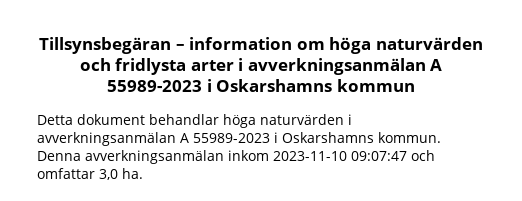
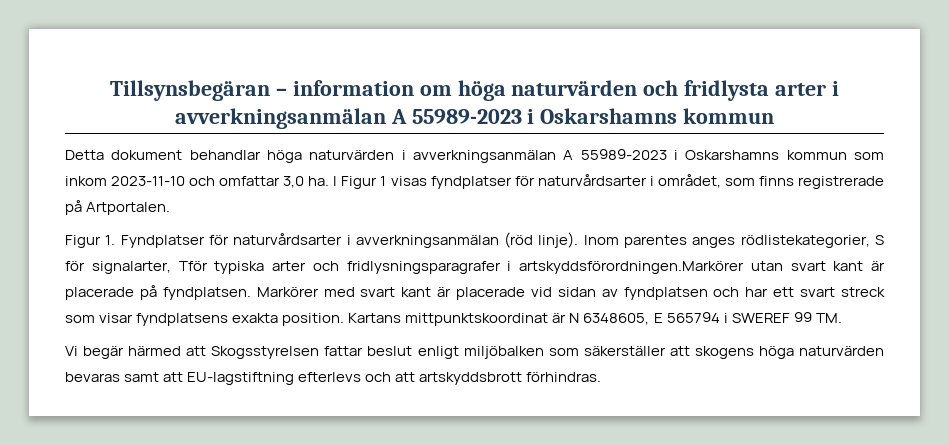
[378,132,441,143] [37,150,224,164] kommun. Denna avverkningsanmälan -> [786,150,885,160] kommun som
[351,151,407,161] 09:07:47 -> (186, 181) none
(143, 173) none -> [333,174,884,189] [65,200,171,215] [65,232,884,248] [65,261,885,274] [65,285,885,300] [65,312,842,326] [65,346,884,359] [65,372,602,385] I Figur 1 visas fyndplatser för naturvårdsarter i området, som finns registrerade på Artportalen. // Figur 1. Fyndplatser för naturvårdsarter i avverkningsanmälan (röd linje). Inom parentes anges rödlistekategorier, S för signalarter, Tför typiska arter och fridlysningsparagrafer i artskyddsförordningen.Markörer utan svart kant är placerade på fyndplatsen. Markörer med svart kant är placerade vid sidan av fyndplatsen och har ett svart streck som visar fyndplatsens exakta position. Kartans mittpunktskoordinat är N 6348605, E 565794 i SWEREF 99 TM. // Vi begär härmed att Skogsstyrelsen fattar beslut enligt miljöbalken som säkerställer att skogens höga naturvärden bevaras samt att EU-lagstiftning efterlevs och att artskyddsbrott förhindras.

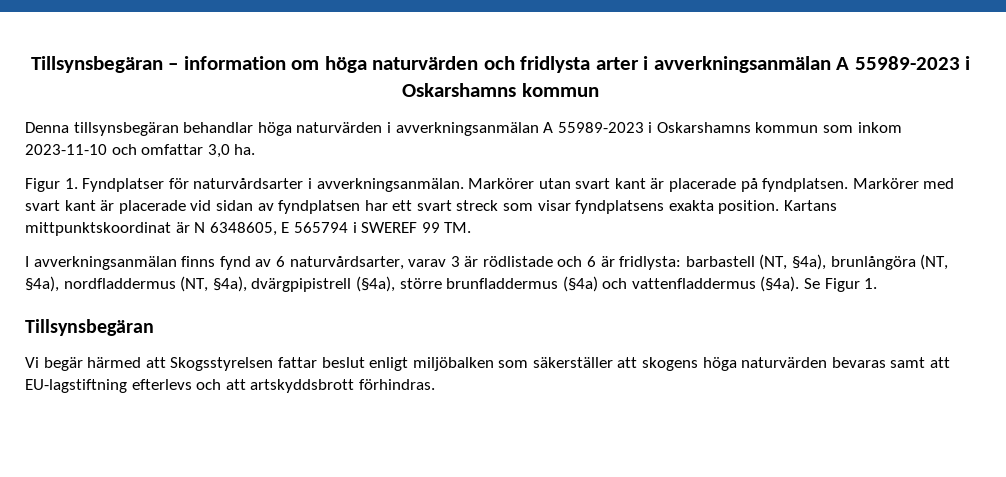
[65,150,183,160] Detta dokument -> [25,122,179,136] Denna tillsynsbegäran
[333,174,884,189] [65,200,171,215] I Figur 1 visas fyndplatser för naturvårdsarter i området, som finns registrerade på Artportalen. -> (256, 149) none
[355,232,884,248] [65,261,744,274] avverkningsanmälan (röd linje). Inom parentes anges rödlistekategorier, S för signalarter, Tför typiska arter och fridlysningsparagrafer i artskyddsförordningen.Markörer -> [316,178,535,192] avverkningsanmälan. Markörer
[713,287,740,297] och -> (361, 207) none
(842, 318) none -> [25,254,949,270] [25,276,878,292] [25,319,154,336] // I avverkningsanmälan finns fynd av 6 naturvårdsarter, varav 3 är rödlistade och 6 är fridlysta: barbastell (NT, §4a), brunlångöra (NT, §4a), nordfladdermus (NT, §4a), dvärgpipistrell (§4a), större brunfladdermus (§4a) och vattenfladdermus (§4a). Se Figur 1. // Tillsynsbegäran

